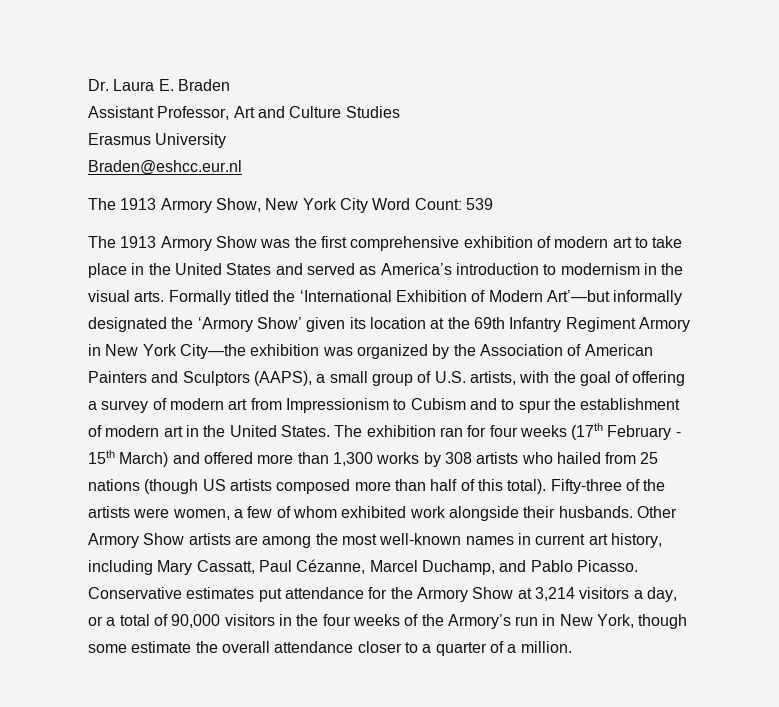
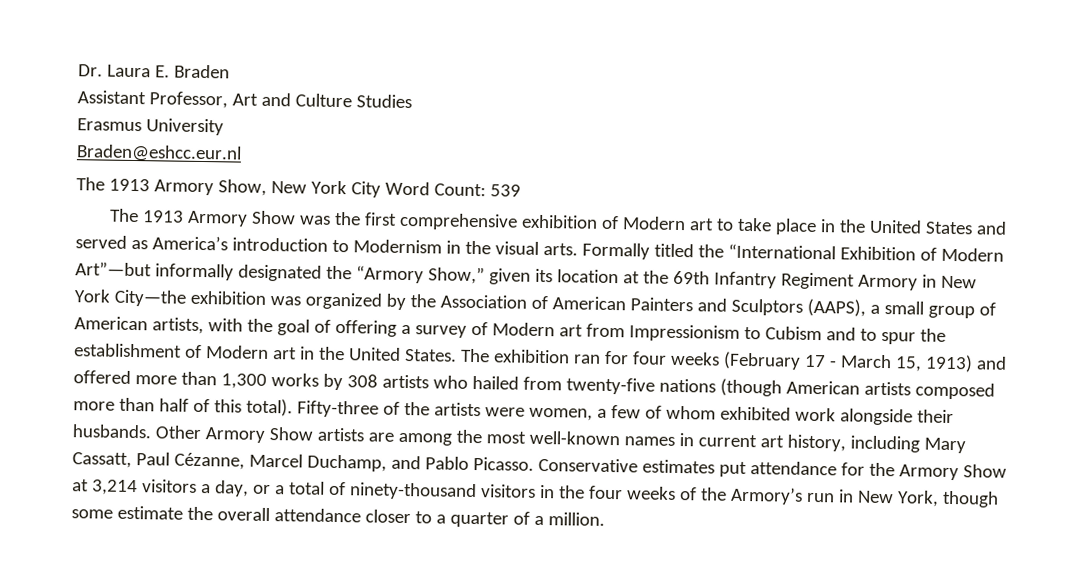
[554,236,609,248] modern -> [622,216,687,231] Modern
[560,263,640,275] modernism -> [352,239,442,254] Modernism
[299,290,392,302] ‘International -> [727,243,836,260] “International
[546,290,610,302] Art’—but -> [75,261,152,277] Art”—but
[197,317,302,332] ‘Armory Show’ -> [355,265,485,285] “Armory Show,”
[434,371,466,383] U.S. -> [74,316,148,331] American
[169,398,224,410] modern -> [491,322,555,337] Modern
[105,425,160,437] modern -> [205,345,269,359] Modern
[571,423,681,440] [88,450,169,467] (17th February - 15th March) -> [722,351,973,373] (February 17 - March 15, 1913)
[640,452,659,464] 25 -> [565,377,655,395] twenty-five
[202,479,226,491] US -> [785,380,860,395] American
[171,614,221,628] 90,000 -> [348,482,477,501] ninety-thousand

